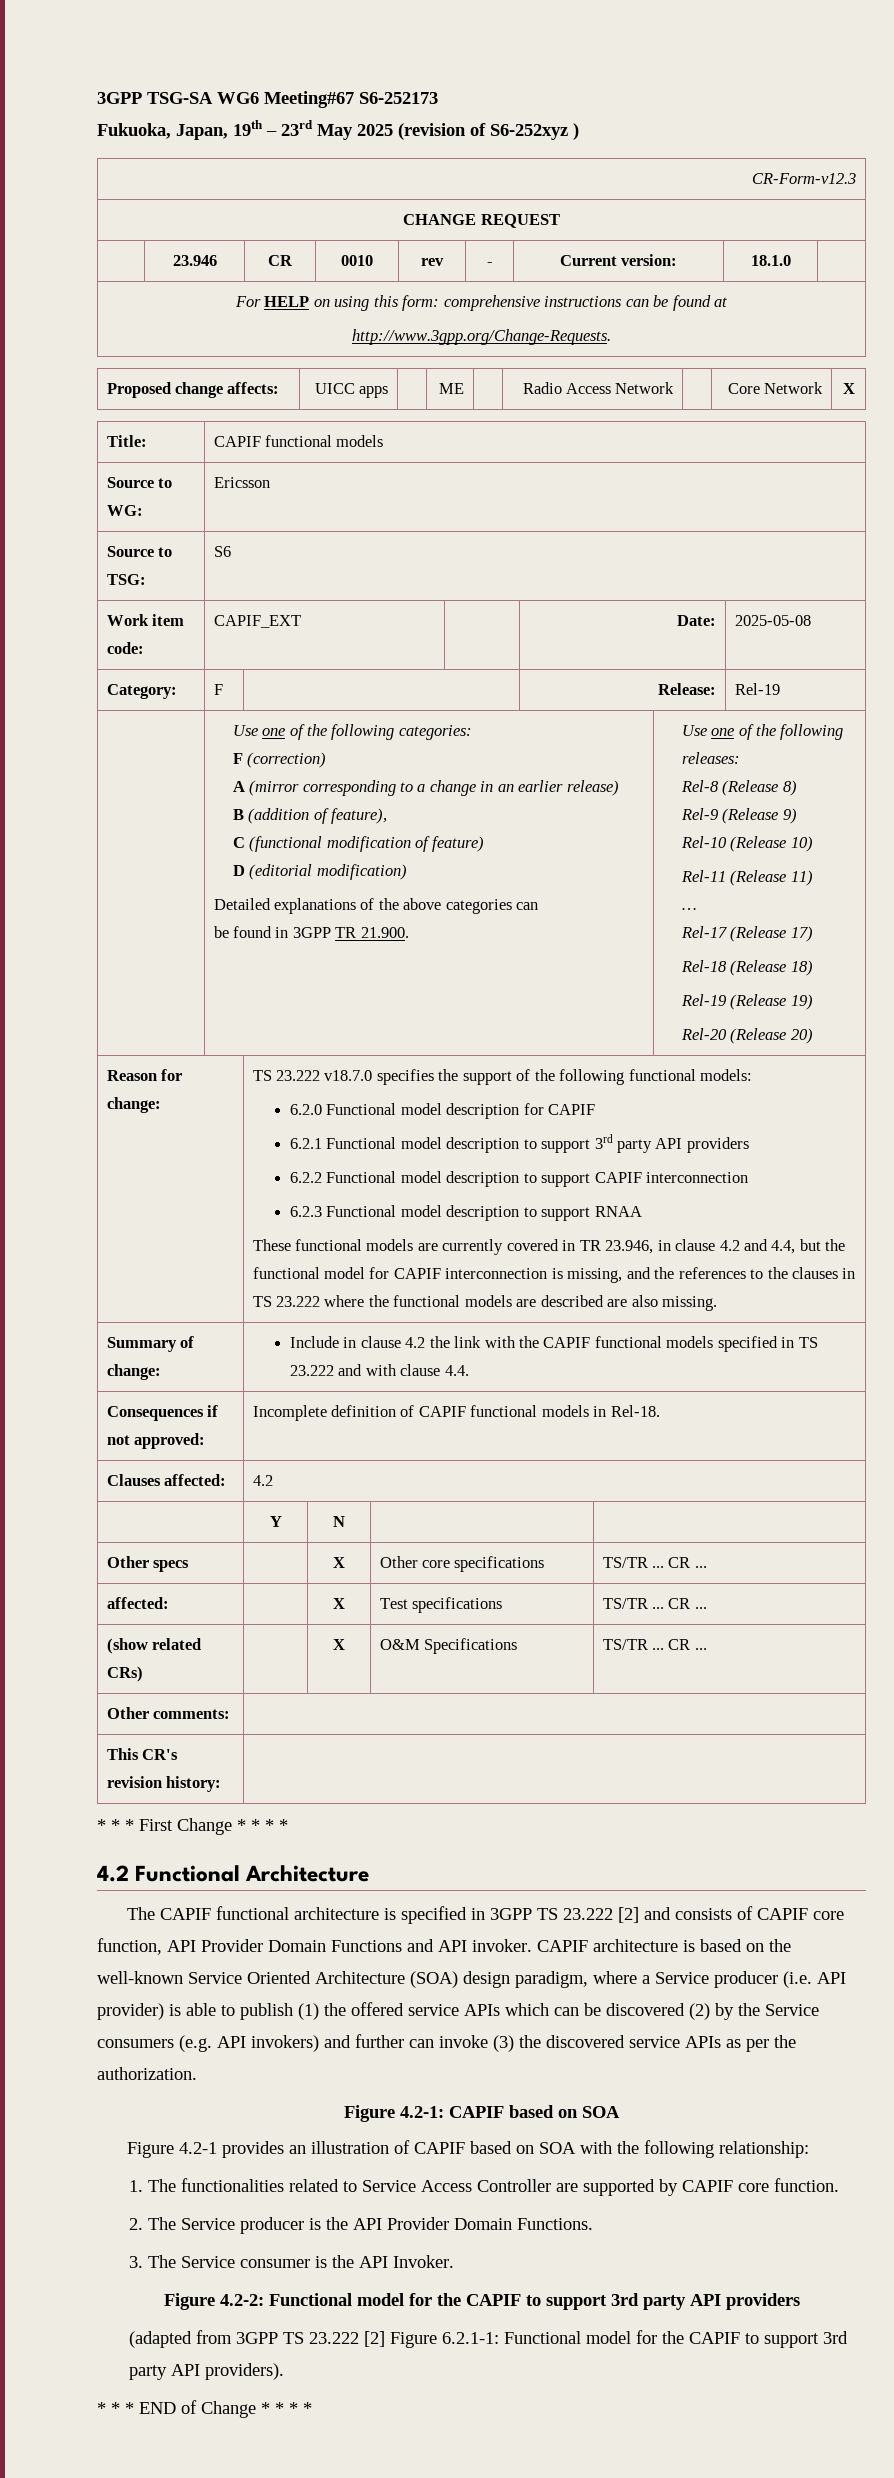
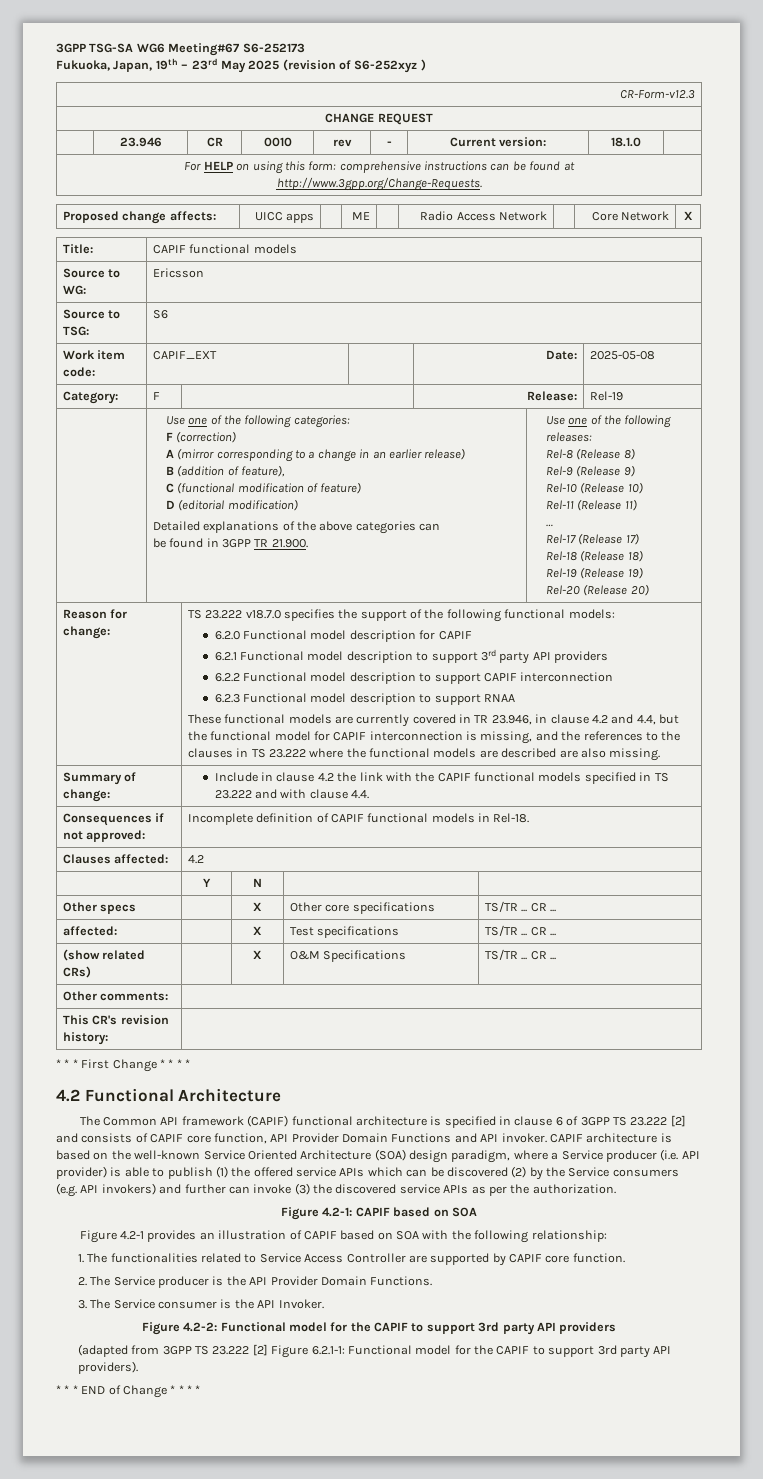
[159,1908,211,1920] CAPIF -> [103,1115,289,1127] Common API framework (CAPIF)
(485, 1914) none -> [514,1116,579,1126] clause 6 of

